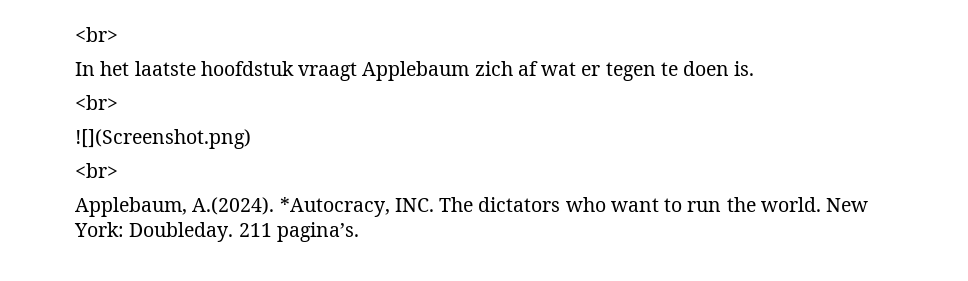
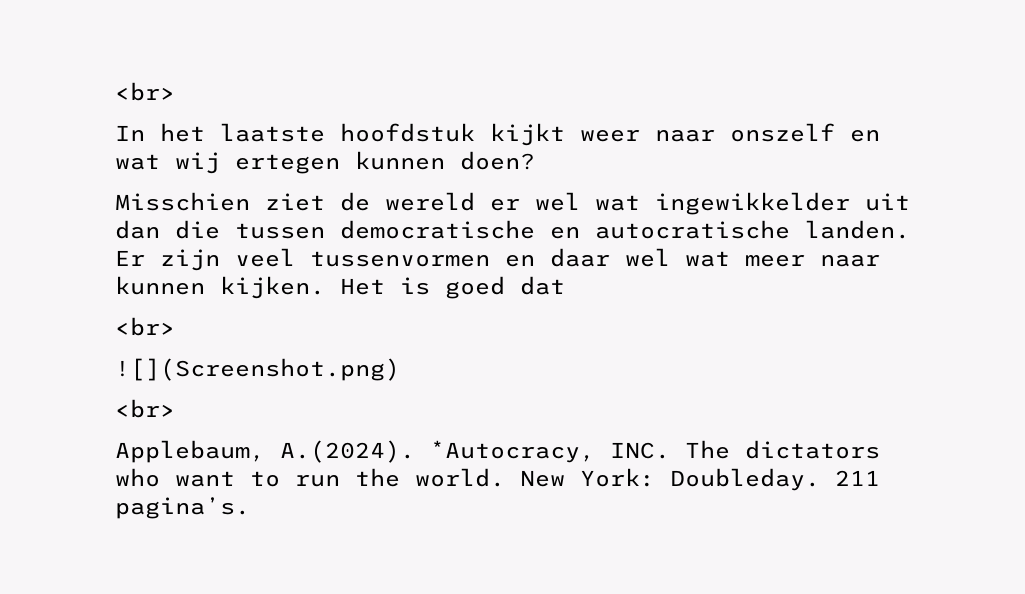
[298,61,755,81] vraagt Applebaum zich af wat er tegen te doen is. -> [490,123,880,146] [115,151,535,174] [115,192,910,215] [115,220,910,239] [115,248,880,271] [115,276,565,299] kijkt weer naar onszelf en wat wij ertegen kunnen doen? // Misschien ziet de wereld er wel wat ingewikkelder uit dan die tussen democratische en autocratische landen. Er zijn veel tussenvormen en daar wel wat meer naar kunnen kijken. Het is goed dat

